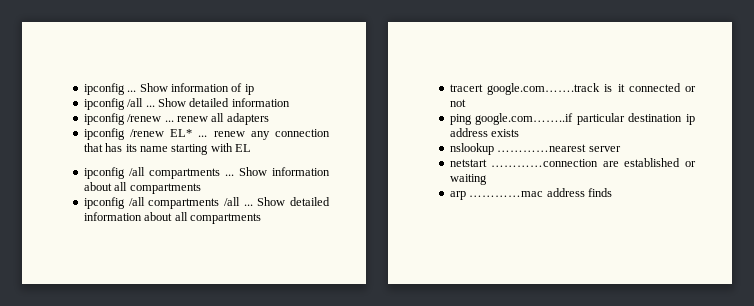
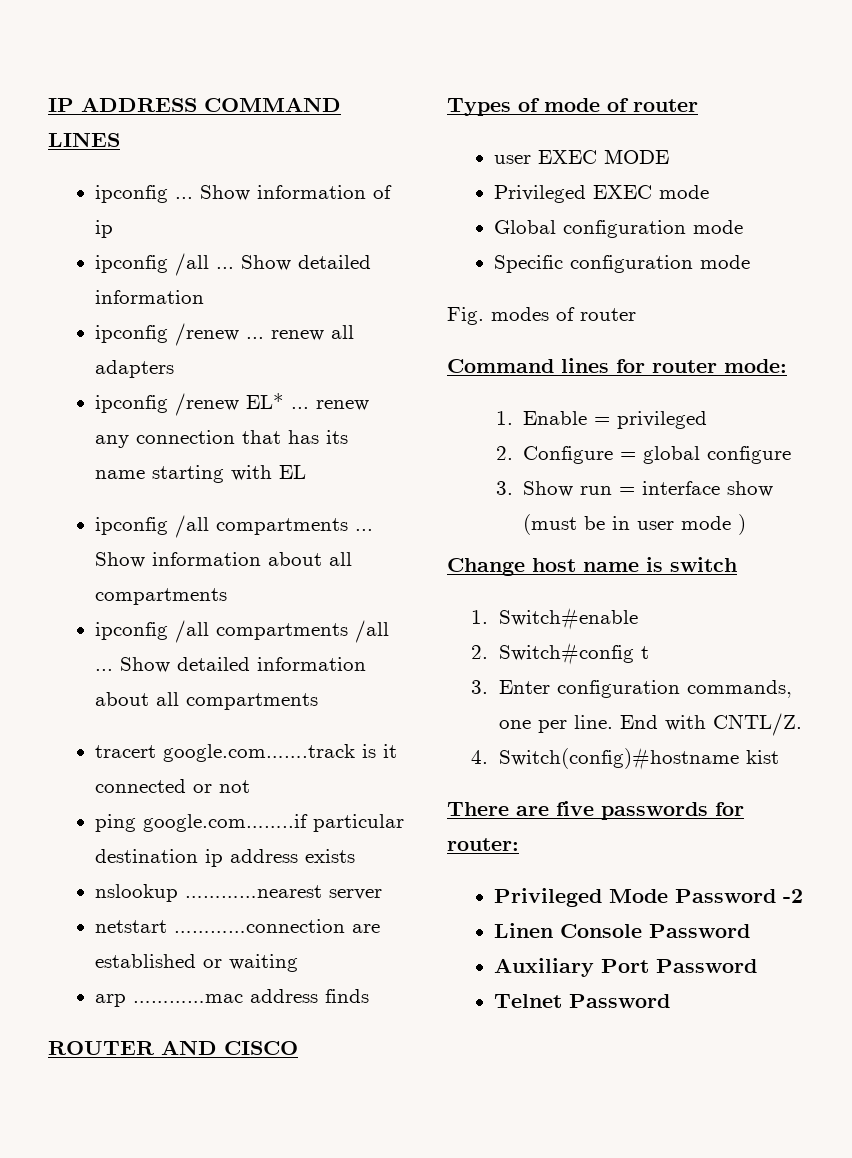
(83, 89) none -> [48,97,341,112] [48,132,120,147] IP ADDRESS COMMAND LINES //
(612, 192) none -> [48,1040,298,1055] [447,98,698,116] [494,149,670,164] [494,185,710,203] [494,220,744,238] [494,255,751,273] [447,307,636,325] [447,358,787,373] [495,411,708,429] [495,446,792,464] [495,481,774,497] [523,514,747,535] [447,557,737,576] [471,607,638,630] [471,642,649,665] [471,680,792,698] [498,713,802,736] [471,747,779,770] [447,801,744,820] [447,838,519,851] [494,888,804,907] [494,923,751,938] [494,958,758,977] [494,994,671,1008] // ROUTER AND CISCO // Types of mode of router // user EXEC MODE // Privileged EXEC mode // Global configuration mode // Specific configuration mode // Fig. modes of router // Command lines for router mode: // 1. Enable = privileged // 2. Configure = global configure // 3. Show run = interface show (must be in user mode ) // Change host name is switch // 1. Switch#enable // 2. Switch#config t // 3. Enter configuration commands, one per line. End with CNTL/Z. // 4. Switch(config)#hostname kist // There are five passwords for router: // Privileged Mode Password -2 // Linen Console Password // Auxiliary Port Password // Telnet Password

